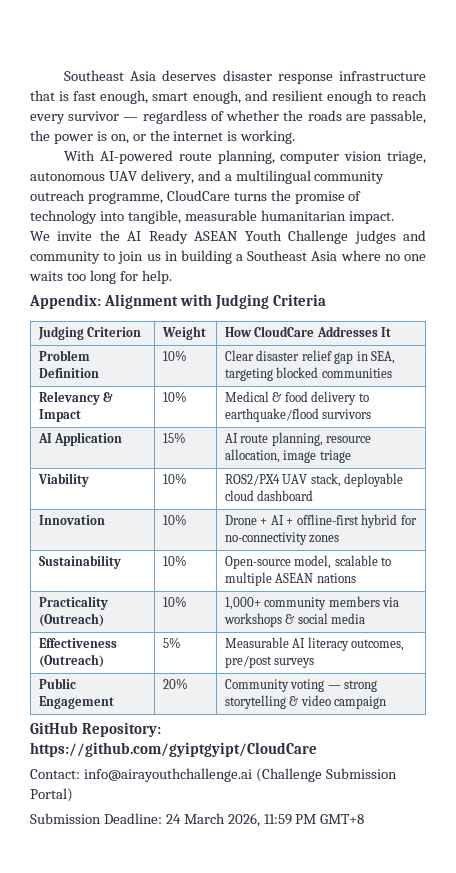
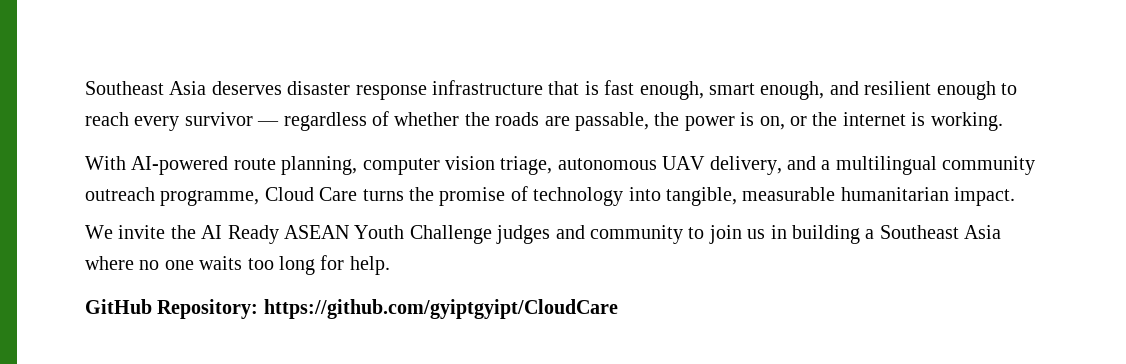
[166,190,230,201] CloudCare -> [264,187,358,201] Cloud Care
[29,294,326,310] [37,326,142,340] [161,326,206,340] [224,326,392,337] [38,350,90,361] [38,368,99,378] [162,350,187,361] [224,350,396,364] [224,367,392,381] [38,391,114,405] [38,409,81,422] [162,391,187,402] [224,391,369,405] [224,408,372,422] [37,432,123,446] [162,432,186,443] [224,432,372,446] [224,449,351,463] [37,473,89,487] [162,473,187,484] [224,473,404,487] [224,490,314,501] [38,515,105,525] [162,514,187,525] [224,514,417,528] [224,532,340,545] [38,555,121,569] [162,555,187,566] [224,555,392,569] [224,572,356,586] [38,596,108,610] [38,613,104,627] [162,596,187,607] [224,596,400,610] [223,613,366,627] [38,638,117,648] [38,654,104,668] [162,637,181,648] [224,637,405,651] [224,655,315,668] [38,678,76,689] [38,696,114,709] [162,678,188,689] [224,679,378,692] [224,695,387,709] [30,722,161,737] [30,742,317,757] [30,768,397,782] [30,788,73,802] [30,813,365,827] Appendix: Alignment with Judging Criteria // Judging Criterion | Weight | How CloudCare Addresses It // Problem Definition | 10% | Clear disaster relief gap in SEA, targeting blocked communities // Relevancy & Impact | 10% | Medical & food delivery to earthquake/flood survivors // AI Application | 15% | AI route planning, resource allocation, image triage // Viability | 10% | ROS2/PX4 UAV stack, deployable cloud dashboard // Innovation | 10% | Drone + AI + offline-first hybrid for no-connectivity zones // Sustainability | 10% | Open-source model, scalable to multiple ASEAN nations // Practicality (Outreach) | 10% | 1,000+ community members via workshops & social media // Effectiveness (Outreach) | 5% | Measurable AI literacy outcomes, pre/post surveys // Public Engagement | 20% | Community voting — strong storytelling & video campaign // GitHub Repository: https://github.com/gyiptgyipt/CloudCare // Contact: info@airayouthchallenge.ai (Challenge Submission Portal) // Submission Deadline: 24 March 2026, 11:59 PM GMT+8 -> [85,299,618,319] GitHub Repository: https://github.com/gyiptgyipt/CloudCare

